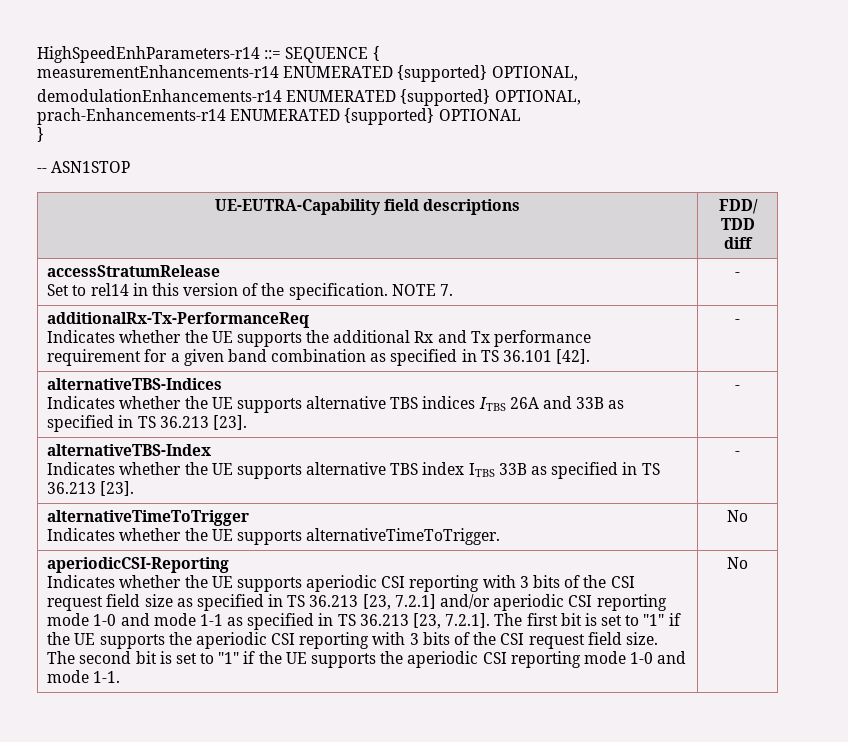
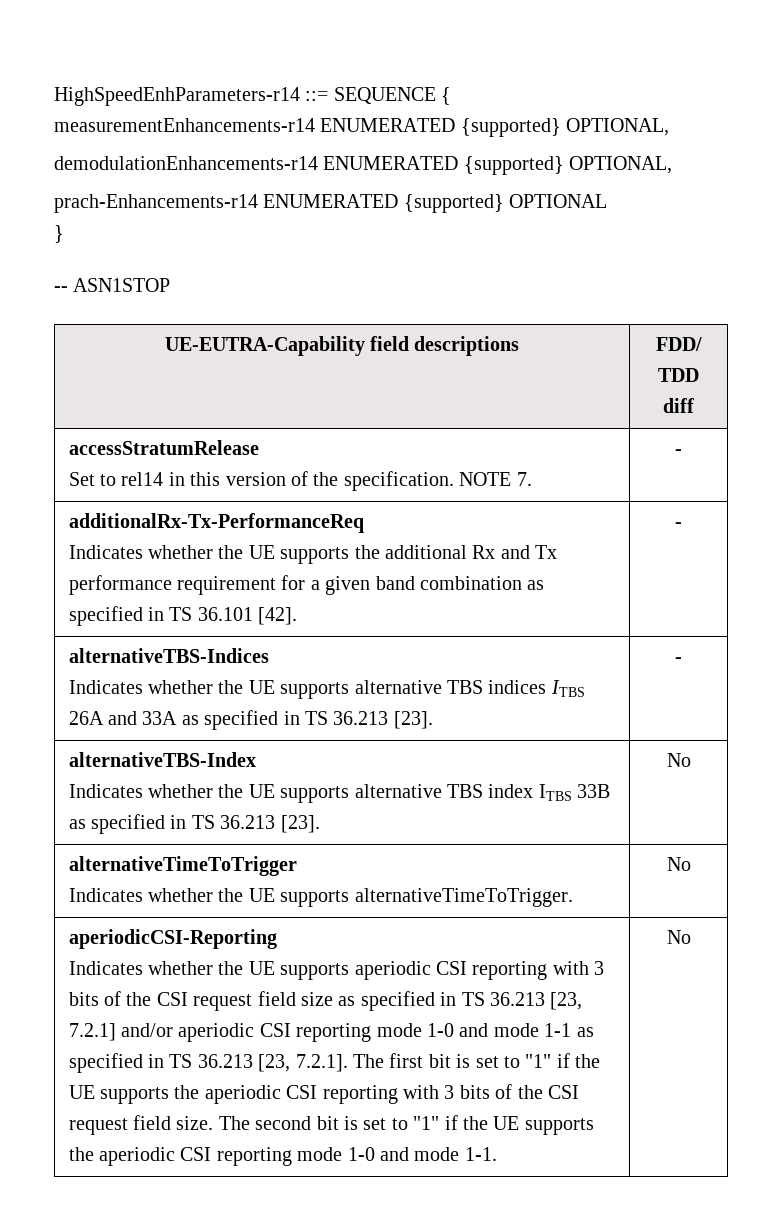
[576,397,605,409] 33B -> [142,711,178,725] 33A
[735,451,740,456] - -> [666,753,691,767] No

